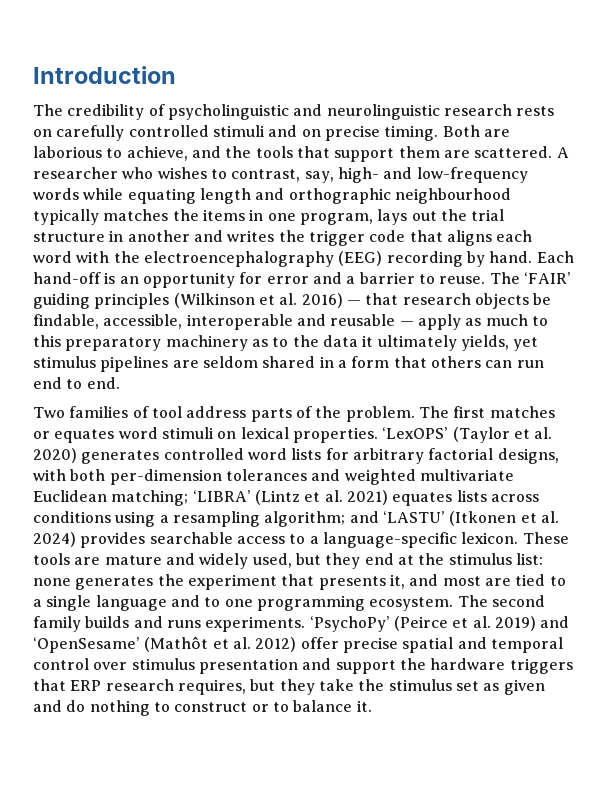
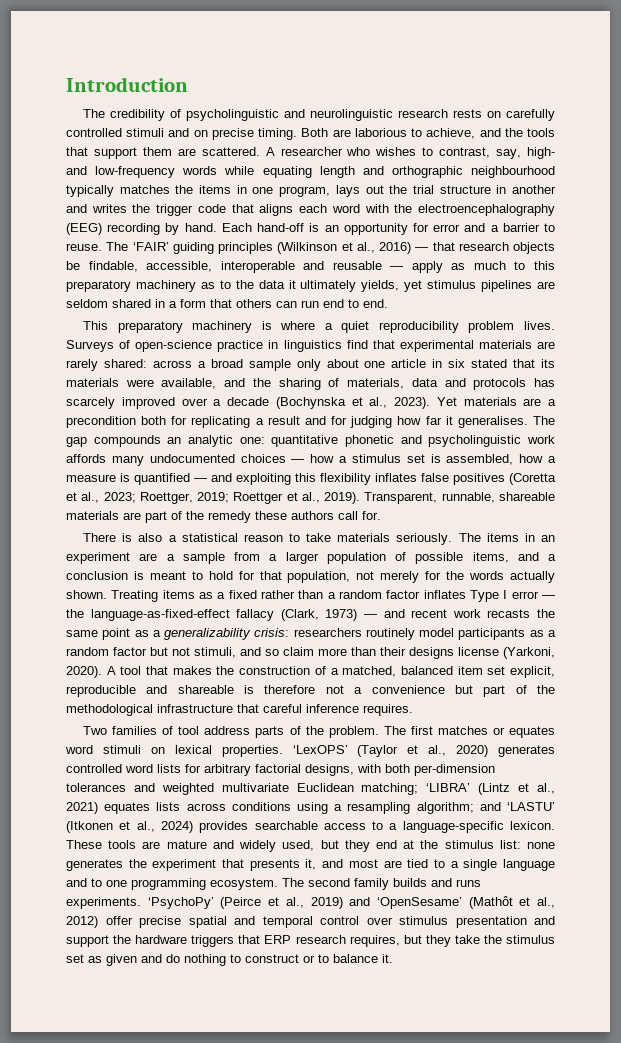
[279,293,298,305] al. -> [356,242,375,253] al.,
(120, 383) none -> [83,321,555,333] [66,340,556,352] [66,359,555,371] [66,378,555,390] [66,397,556,409] [66,416,555,428] [66,435,555,447] [66,454,556,466] [66,473,556,485] [66,492,555,504] [66,511,381,523] [83,533,555,545] [66,552,556,564] [66,571,555,583] [66,590,555,602] [66,609,556,621] [66,628,556,640] [66,647,555,659] [66,666,555,678] [66,685,555,697] [66,704,413,716] // This preparatory machinery is where a quiet reproducibility problem lives. Surveys of open-science practice in linguistics find that experimental materials are rarely shared: across a broad sample only about one article in six stated that its materials were available, and the sharing of materials, data and protocols has scarcely improved over a decade (Bochynska et al., 2023). Yet materials are a precondition both for replicating a result and for judging how far it generalises. The gap compounds an analytic one: quantitative phonetic and psycholinguistic work affords many undocumented choices — how a stimulus set is assembled, how a measure is quantified — and exploiting this flexibility inflates false positives (Coretta et al., 2023; Roettger, 2019; Roettger et al., 2019). Transparent, runnable, shareable materials are part of the remedy these authors call for. // There is also a statistical reason to take materials seriously. The items in an experiment are a sample from a larger population of possible items, and a conclusion is meant to hold for that population, not merely for the words actually shown. Treating items as a fixed rather than a random factor inflates Type I error — the language-as-fixed-effect fallacy (Clark, 1973) — and recent work recasts the same point as a generalizability crisis: researchers routinely model participants as a random factor but not stimuli, and so claim more than their designs license (Yarkoni, 2020). A tool that makes the construction of a matched, balanced item set explicit, reproducible and shareable is therefore not a convenience but part of the methodological infrastructure that careful inference requires.
[534,427,553,439] al. -> [428,745,447,756] al.,
[324,490,343,502] al. -> [537,783,556,794] al.,
[540,511,559,523] al. -> [136,821,155,832] al.,
[472,616,491,628] al. -> [285,897,304,908] al.,
[232,637,251,649] al. -> [536,897,555,908] al.,

